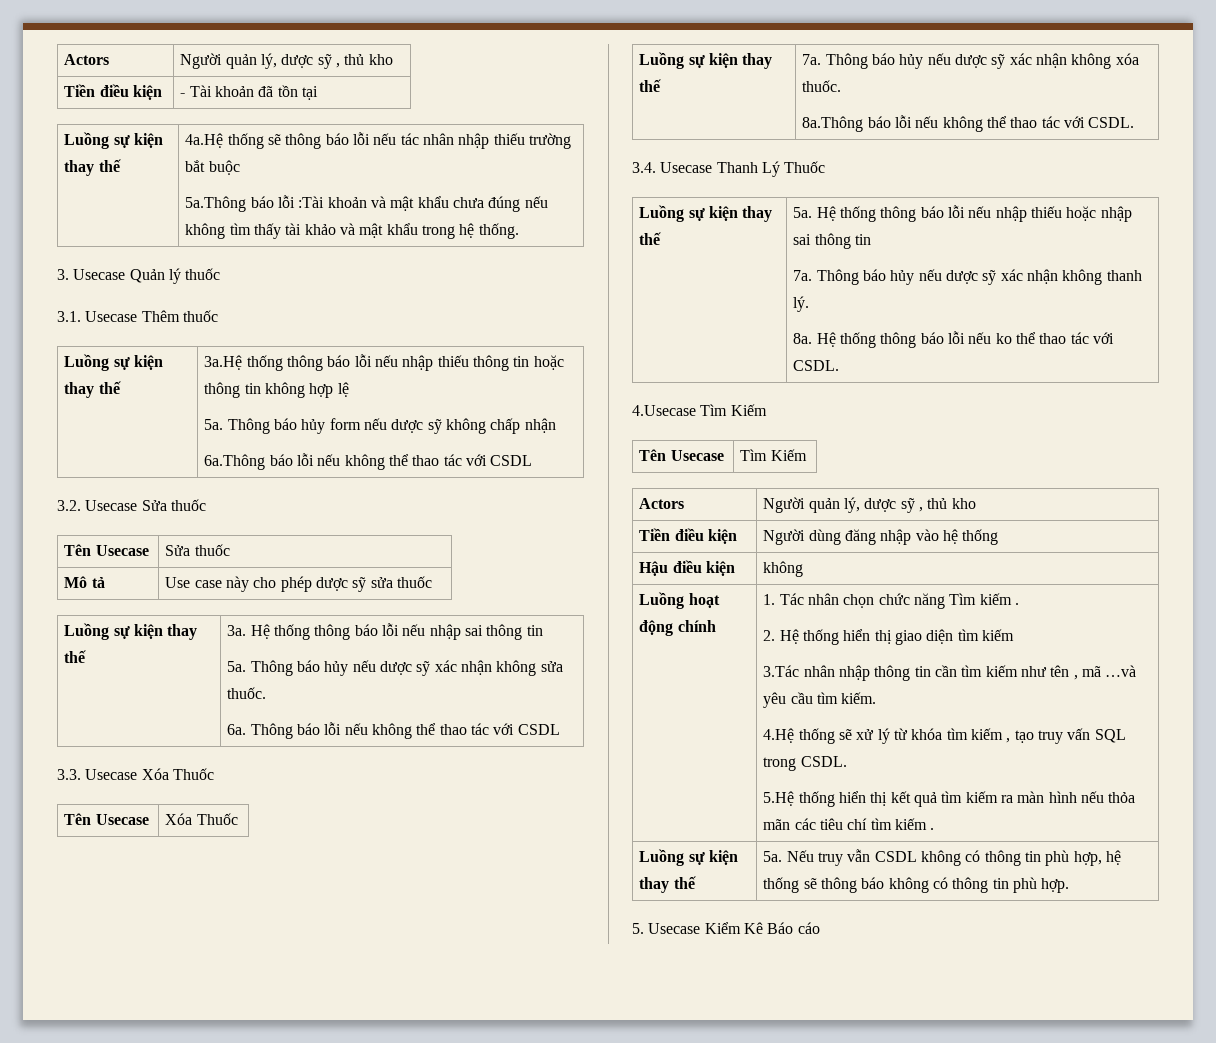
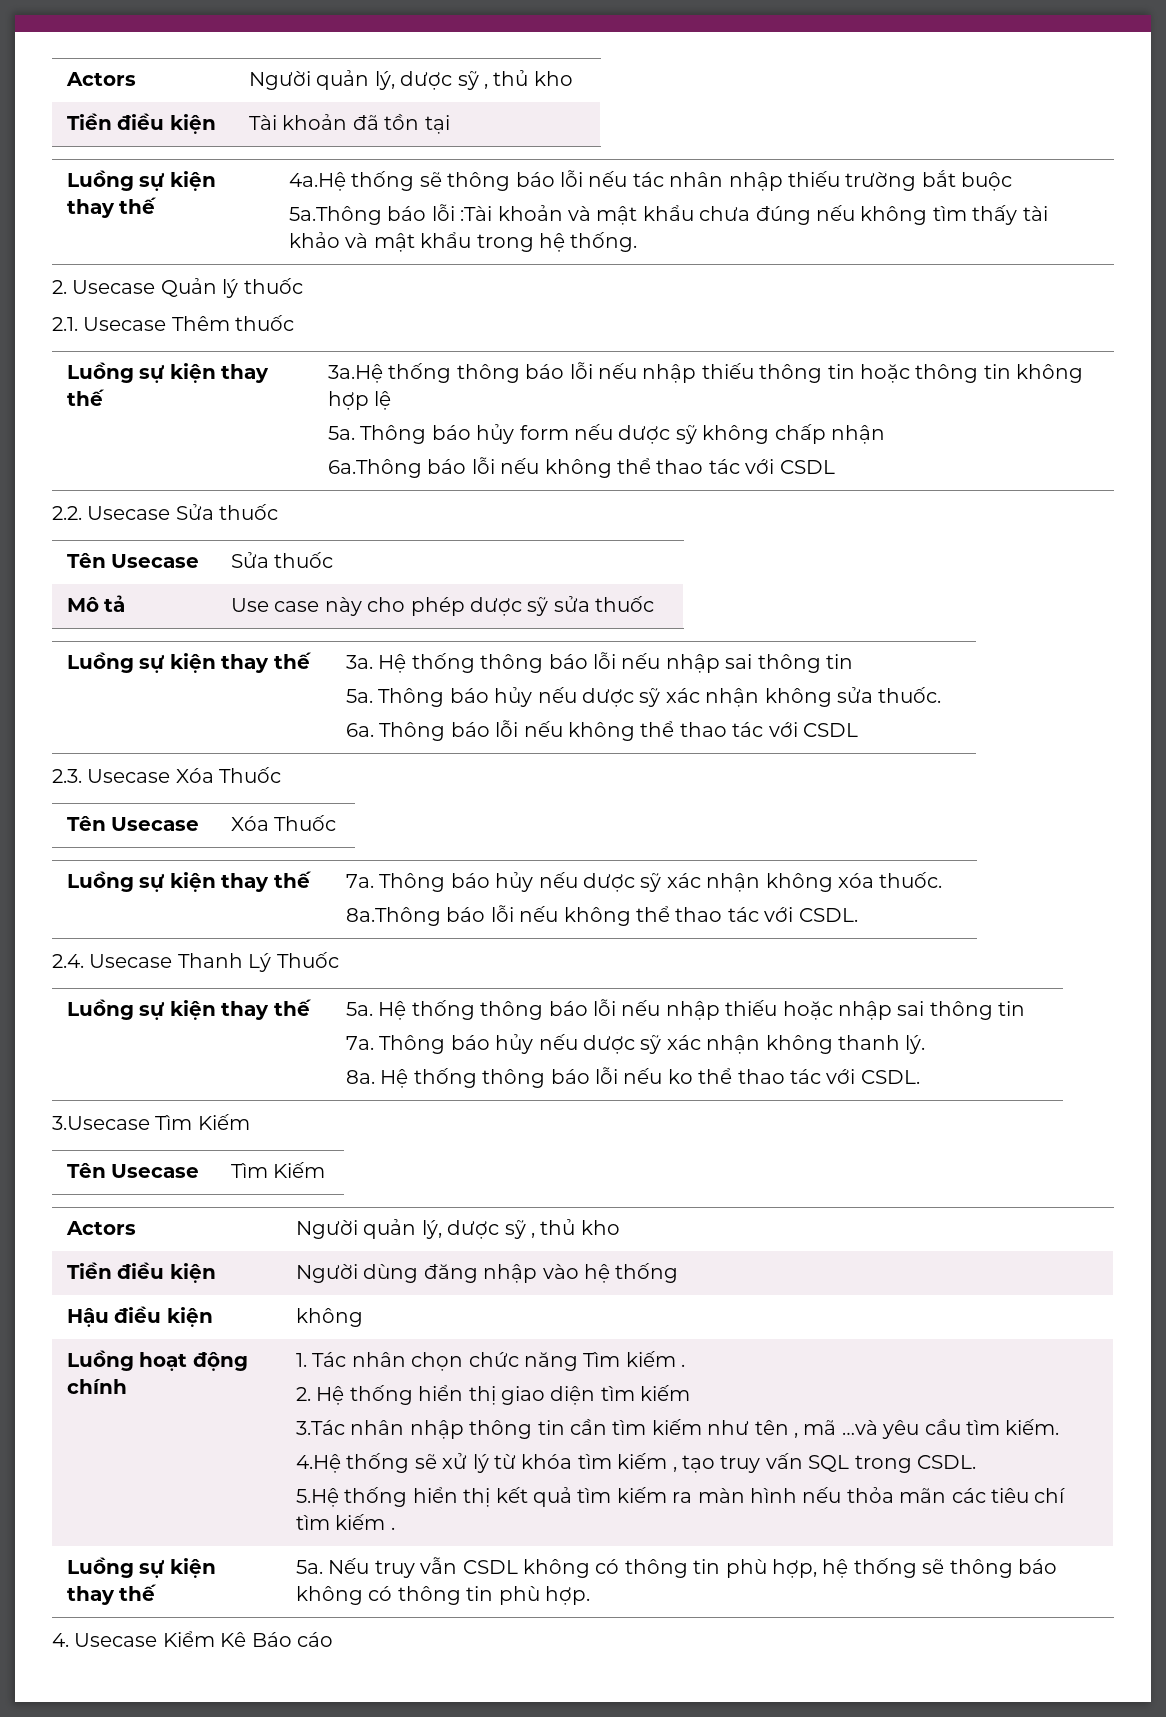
[180,93,186,97] - -> (216, 124) none
[57,269,69,280] 3. -> [52,280,67,294] 2.
[57,311,81,322] 3.1. -> [52,317,78,331] 2.1.
[57,500,81,511] 3.2. -> [52,506,82,520] 2.2.
[57,769,81,780] 3.3. -> [52,769,82,783] 2.3.
[632,162,656,173] 3.4. -> [52,954,84,968] 2.4.
[632,405,696,416] 4.Usecase -> [52,1116,150,1130] 3.Usecase
[632,923,644,934] 5. -> [52,1633,69,1647] 4.

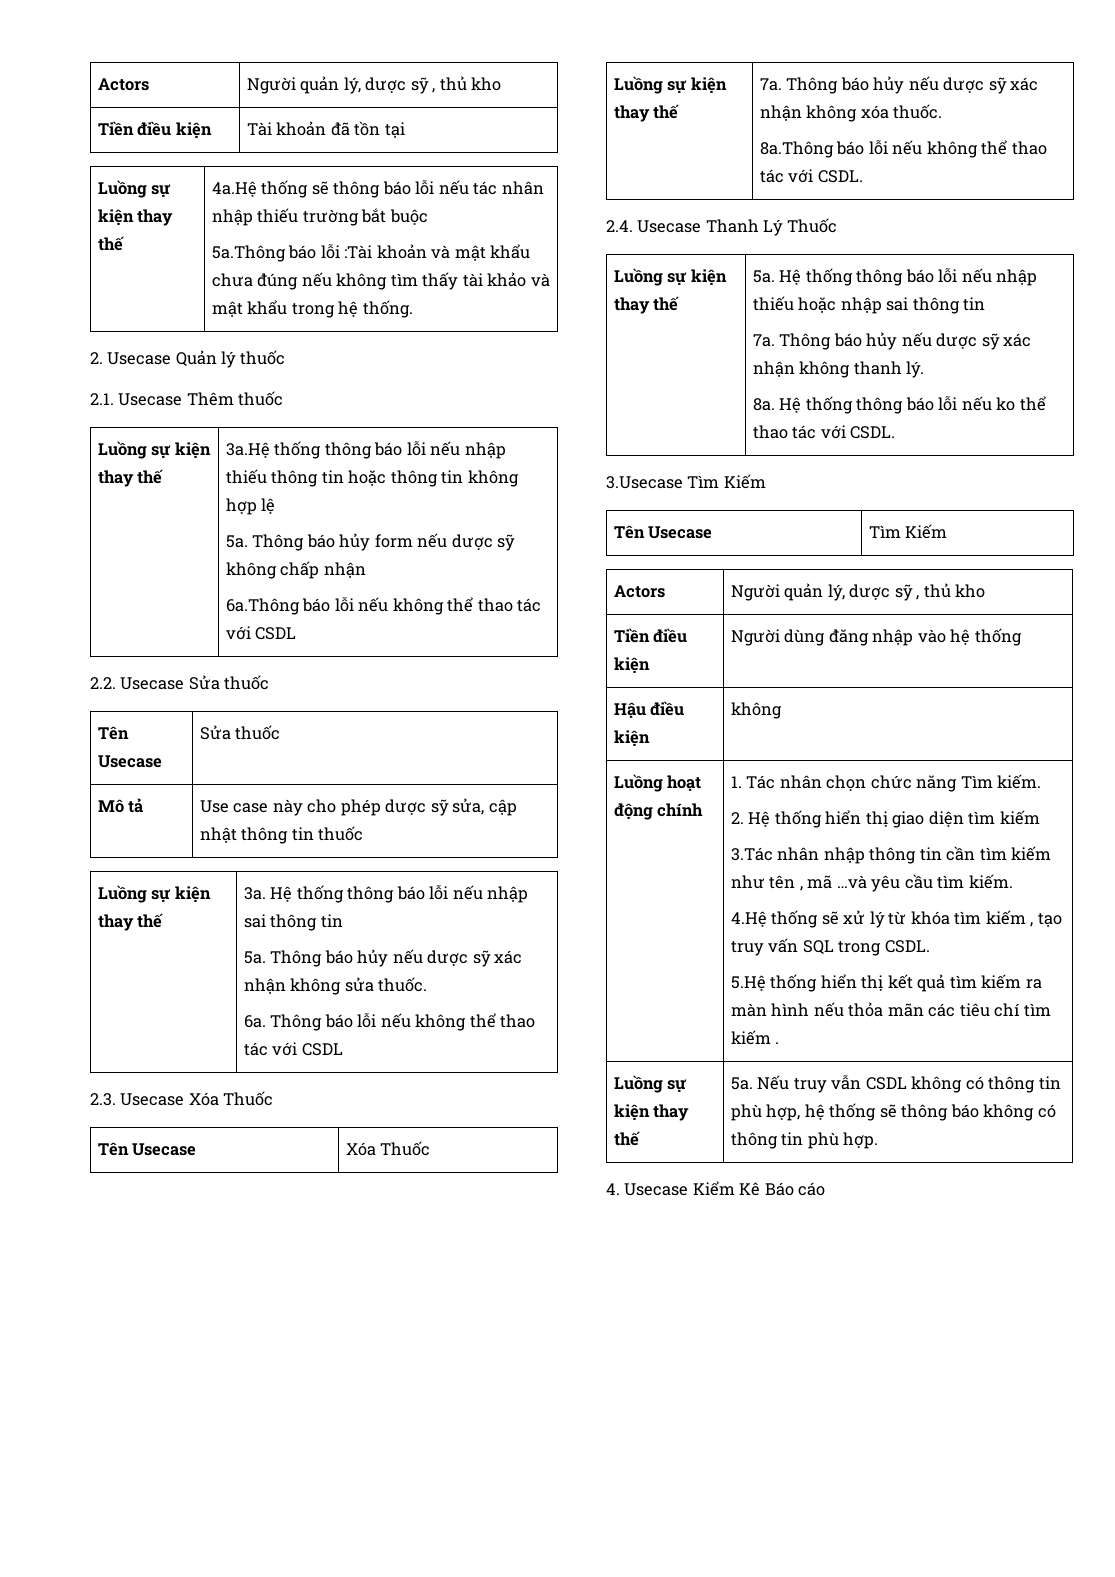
[553,596,590,612] sửa -> [452,798,517,816] [199,827,314,844] sửa, cập nhật thông tin
[625,1351,686,1367] kiếm . -> [997,774,1042,789] kiếm.

